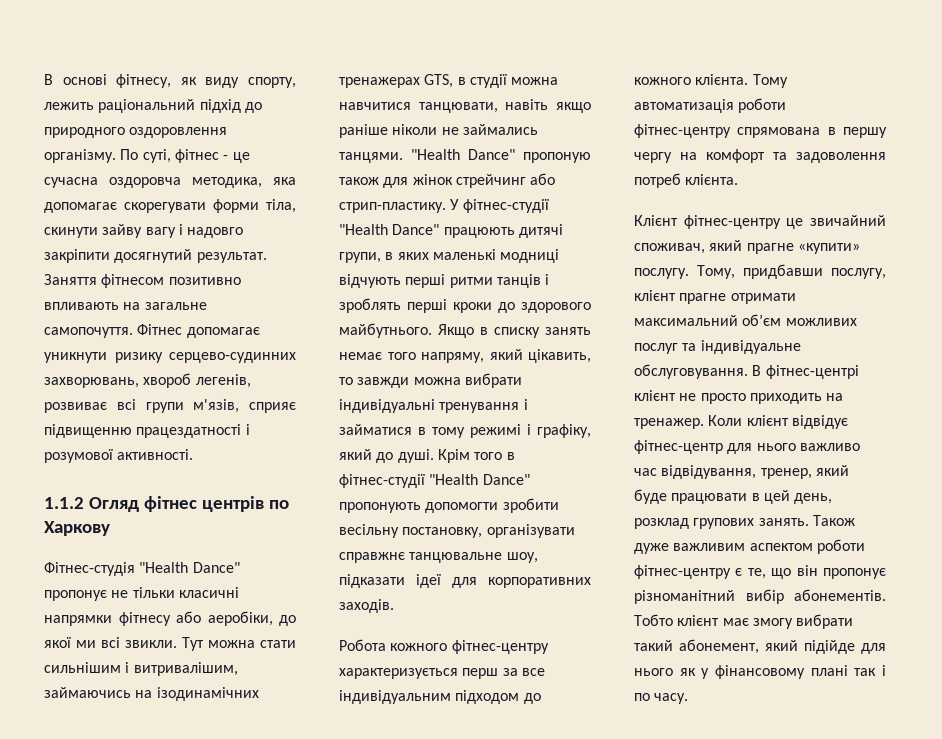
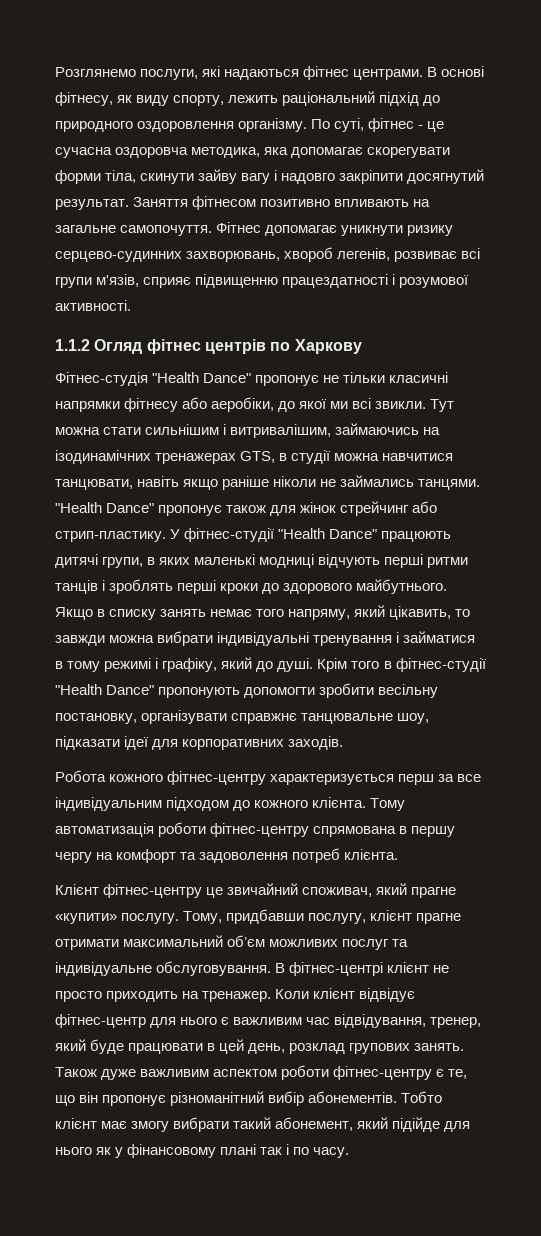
(44, 79) none -> [55,66,424,80] Розглянемо послуги, які надаються фітнес центрами.
[523,152,591,163] пропоную -> [158,505,223,516] пропонує
[799,443,860,451] важливо -> [221,1017,303,1025] є важливим

